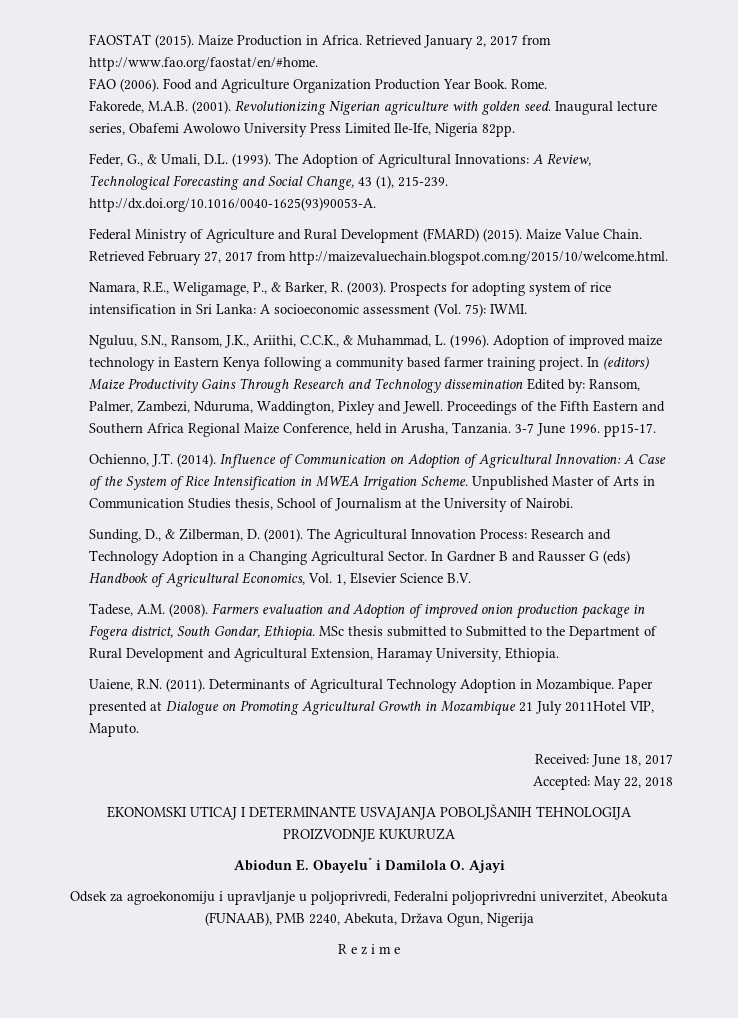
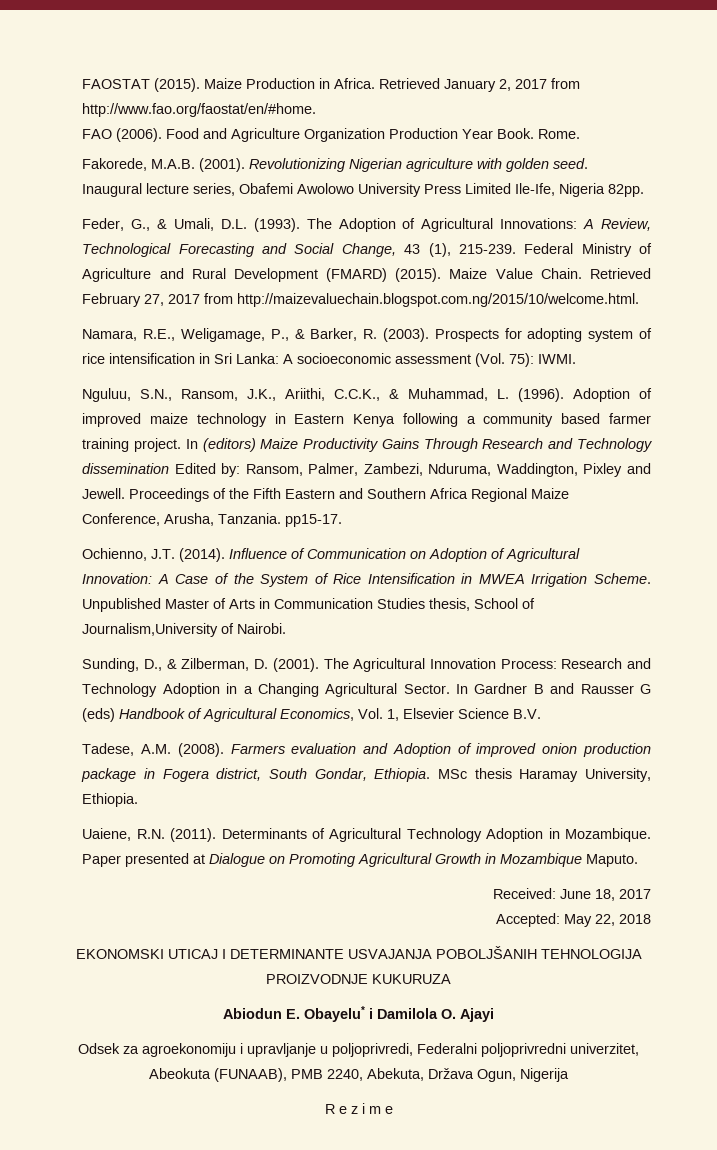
[88,197,376,212] http://dx.doi.org/10.1016/0040-1625(93)90053-A. // -> (516, 249) none
[355,422,600,436] held in Arusha, Tanzania. 3-7 June 1996. -> [164,513,282,526] Arusha, Tanzania.
[334,498,507,512] Journalism at the University -> [82,623,219,637] Journalism,University
[386,626,657,640] [88,647,373,662] submitted to Submitted to the Department of Rural Development and Agricultural Extension, -> (512, 773) none
[518,701,654,715] 21 July 2011Hotel VIP, -> (583, 860) none

